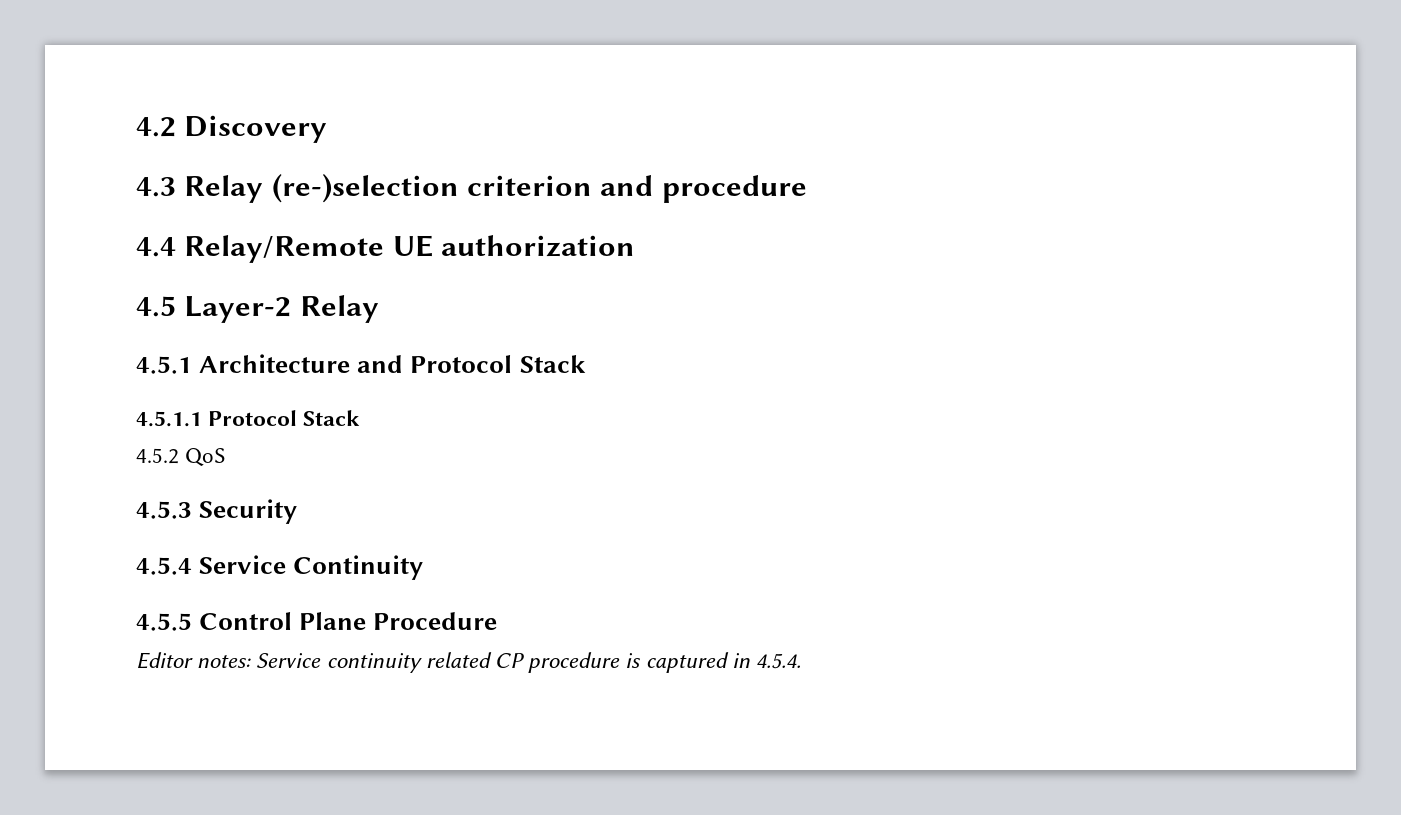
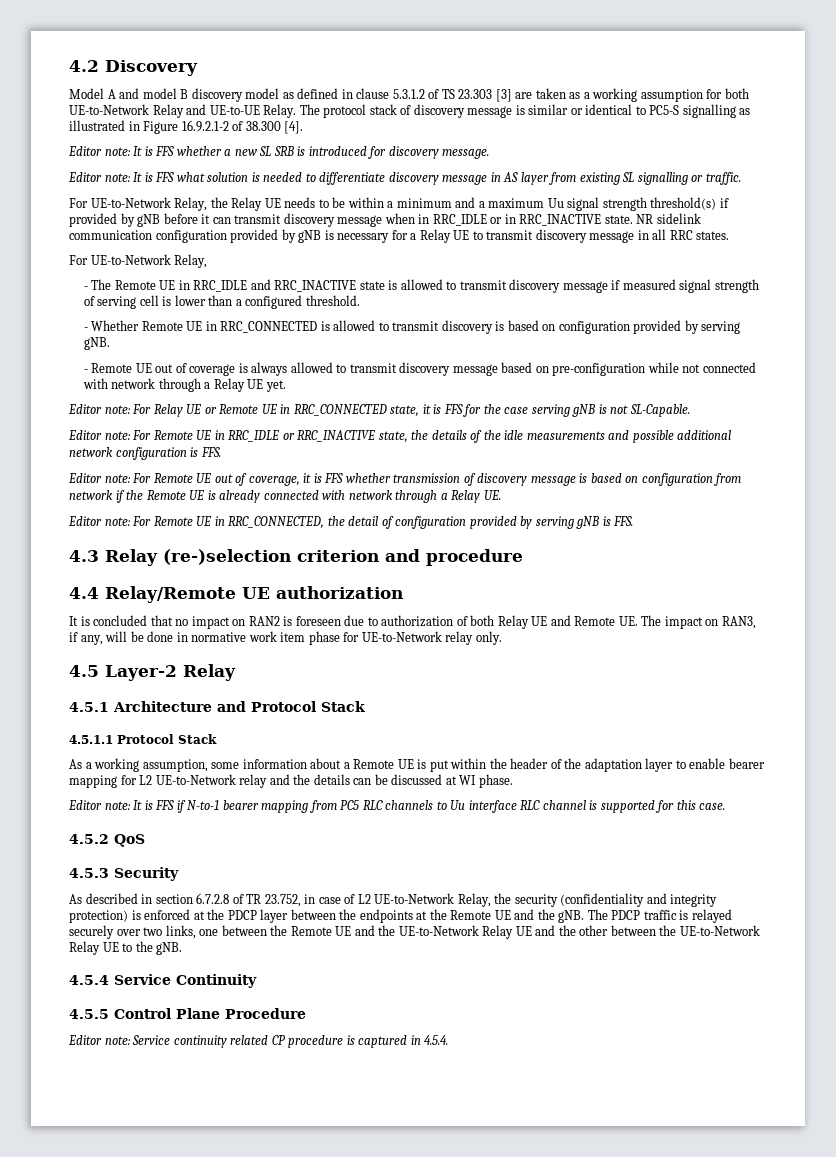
(328, 129) none -> [69,88,749,102] [69,104,751,118] [69,120,304,134] [68,146,490,159] [68,172,741,185] [69,197,729,211] [69,213,701,227] [69,229,730,243] [69,254,208,268] [83,279,759,293] [83,295,360,309] [83,320,741,334] [83,337,110,350] [83,362,756,376] [82,378,286,392] [68,404,690,417] [68,430,732,443] [69,447,221,460] [68,473,742,486] [69,490,501,503] [68,516,634,529] // Model A and model B discovery model as defined in clause 5.3.1.2 of TS 23.303 [3] are taken as a working assumption for both UE-to-Network Relay and UE-to-UE Relay. The protocol stack of discovery message is similar or identical to PC5-S signalling as illustrated in Figure 16.9.2.1-2 of 38.300 [4]. // Editor note: It is FFS whether a new SL SRB is introduced for discovery message. // Editor note: It is FFS what solution is needed to differentiate discovery message in AS layer from existing SL signalling or traffic. // For UE-to-Network Relay, the Relay UE needs to be within a minimum and a maximum Uu signal strength threshold(s) if provided by gNB before it can transmit discovery message when in RRC_IDLE or in RRC_INACTIVE state. NR sidelink communication configuration provided by gNB is necessary for a Relay UE to transmit discovery message in all RRC states. // For UE-to-Network Relay, // - The Remote UE in RRC_IDLE and RRC_INACTIVE state is allowed to transmit discovery message if measured signal strength of serving cell is lower than a configured threshold. // - Whether Remote UE in RRC_CONNECTED is allowed to transmit discovery is based on configuration provided by serving gNB. // - Remote UE out of coverage is always allowed to transmit discovery message based on pre-configuration while not connected with network through a Relay UE yet. // Editor note: For Relay UE or Remote UE in RRC_CONNECTED state, it is FFS for the case serving gNB is not SL-Capable. // Editor note: For Remote UE in RRC_IDLE or RRC_INACTIVE state, the details of the idle measurements and possible additional network configuration is FFS. // Editor note: For Remote UE out of coverage, it is FFS whether transmission of discovery message is based on configuration from network if the Remote UE is already connected with network through a Relay UE. // Editor note: For Remote UE in RRC_CONNECTED, the detail of configuration provided by serving gNB is FFS.
(636, 246) none -> [69,615,756,629] [69,631,502,645] // It is concluded that no impact on RAN2 is foreseen due to authorization of both Relay UE and Remote UE. The impact on RAN3, if any, will be done in normative work item phase for UE-to-Network relay only.
[136,448,227,466] [136,499,298,524] 4.5.2 QoS // 4.5.3 Security -> [69,758,765,772] [69,774,513,788] [68,800,726,813] [69,834,145,847] [69,867,179,881] [69,893,718,907] [69,909,732,923] [69,925,760,939] [69,941,183,955] As a working assumption, some information about a Remote UE is put within the header of the adaptation layer to enable bearer mapping for L2 UE-to-Network relay and the details can be discussed at WI phase. // Editor note: It is FFS if N-to-1 bearer mapping from PC5 RLC channels to Uu interface RLC channel is supported for this case. // 4.5.2 QoS // 4.5.3 Security // As described in section 6.7.2.8 of TR 23.752, in case of L2 UE-to-Network Relay, the security (confidentiality and integrity protection) is enforced at the PDCP layer between the endpoints at the Remote UE and the gNB. The PDCP traffic is relayed securely over two links, one between the Remote UE and the UE-to-Network Relay UE and the other between the UE-to-Network Relay UE to the gNB.
[197,655,252,668] notes: -> [104,1036,131,1045] note:

